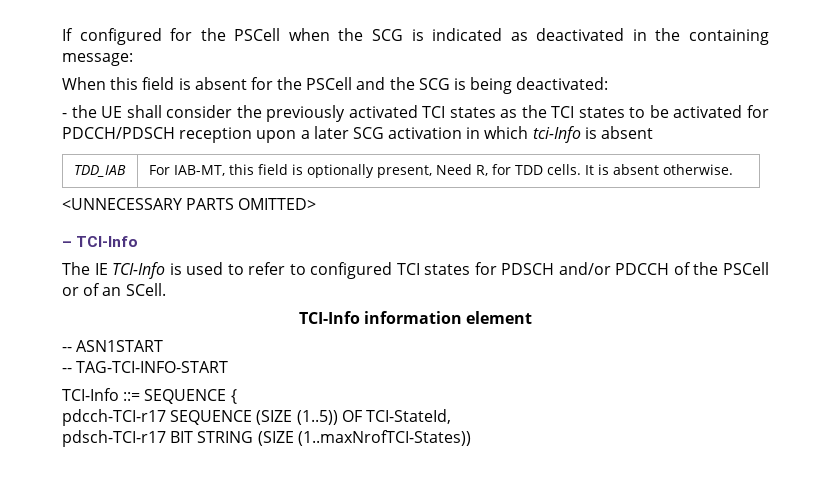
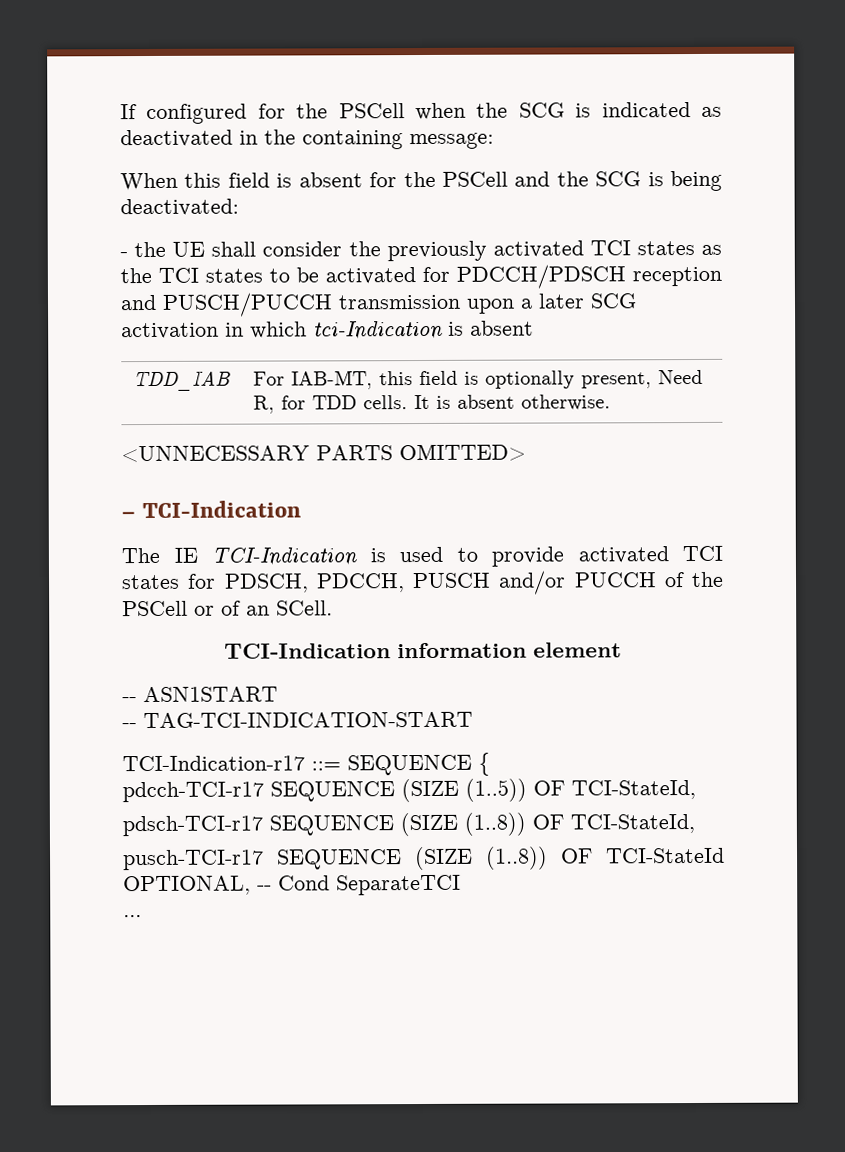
(253, 135) none -> [120,292,461,317] and PUSCH/PUCCH transmission
[532,126,581,143] tci-Info -> [313,320,443,340] tci-Indication
[76,236,139,247] TCI-Info -> [142,500,302,519] TCI-Indication
[112,262,166,279] TCI-Info -> [211,547,357,566] TCI-Indication
[248,262,670,279] refer to configured TCI states for PDSCH and/or PDCCH -> [491,545,723,567] [121,570,657,595] provide activated TCI states for PDSCH, PDCCH, PUSCH and/or PUCCH
[298,311,360,324] TCI-Info -> [224,643,391,659] TCI-Indication
[76,361,229,373] [62,388,119,401] TAG-TCI-INFO-START // TCI-Info -> [143,711,473,729] [122,755,305,772] TAG-TCI-INDICATION-START // TCI-Indication-r17
[170,430,471,446] BIT STRING (SIZE (1..maxNrofTCI-States)) -> [269,812,695,837] [123,846,725,871] [123,874,461,896] [123,915,142,918] SEQUENCE (SIZE (1..8)) OF TCI-StateId, // pusch-TCI-r17 SEQUENCE (SIZE (1..8)) OF TCI-StateId OPTIONAL, -- Cond SeparateTCI // ...

